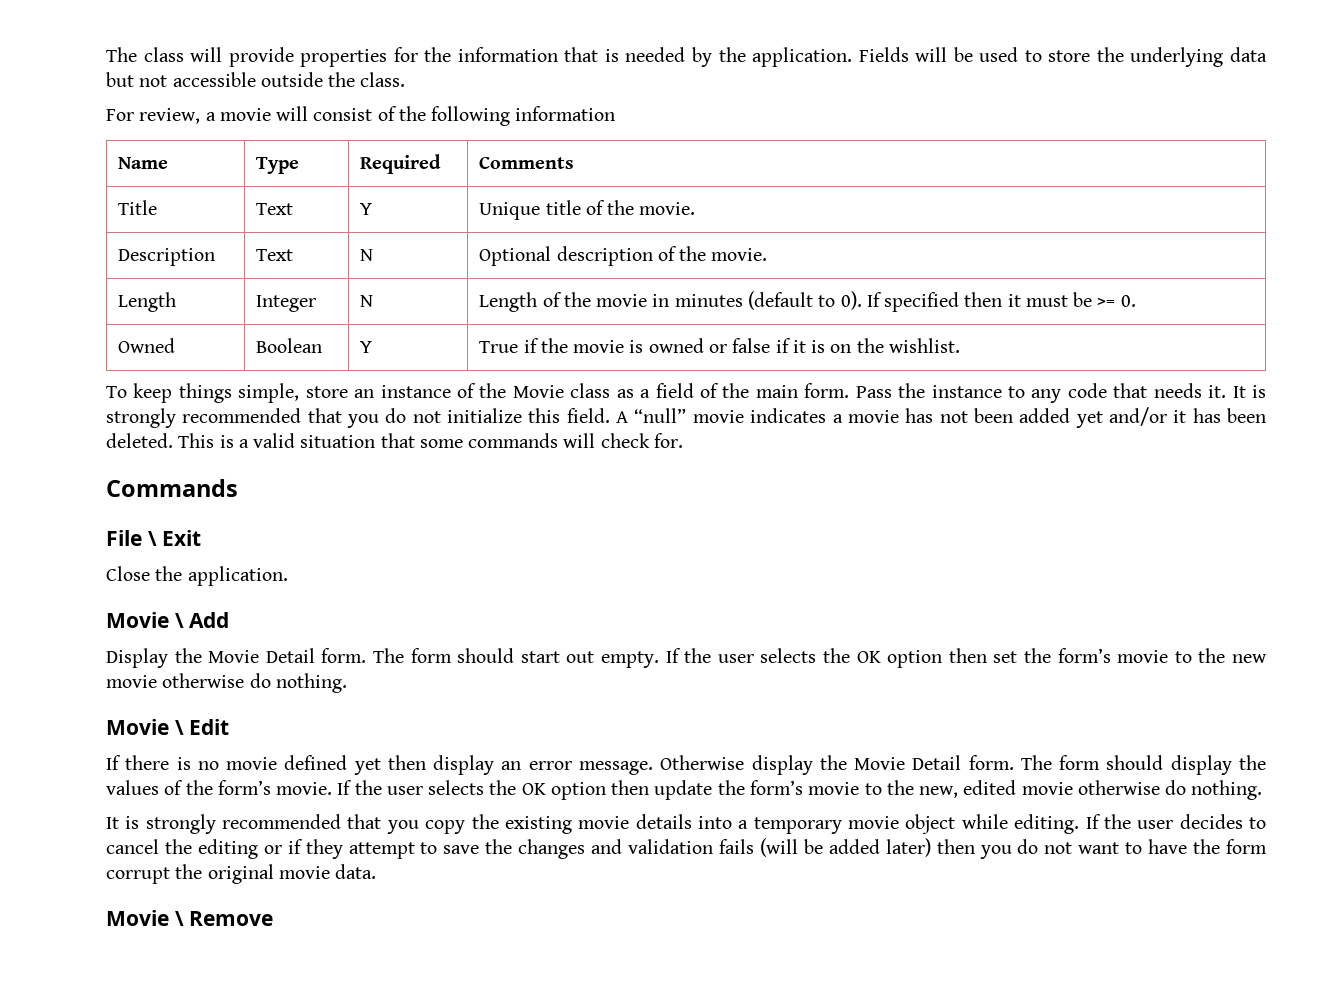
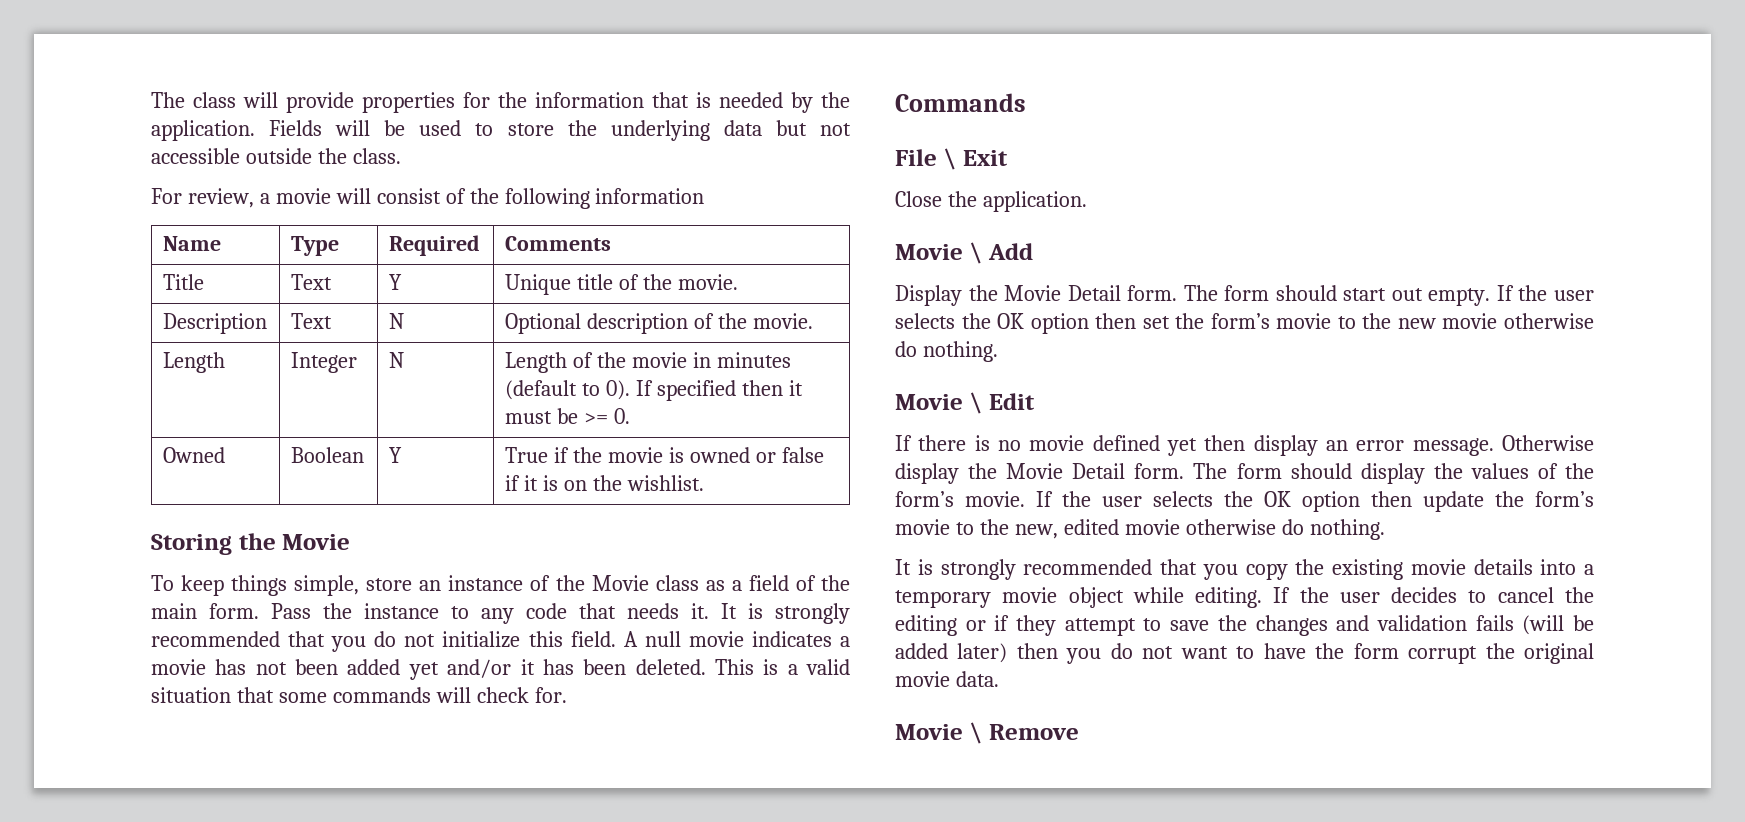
(960, 345) none -> [151,533,351,555] // Storing the Movie
[634,408,687,423] “null” -> [644,631,681,647] null

